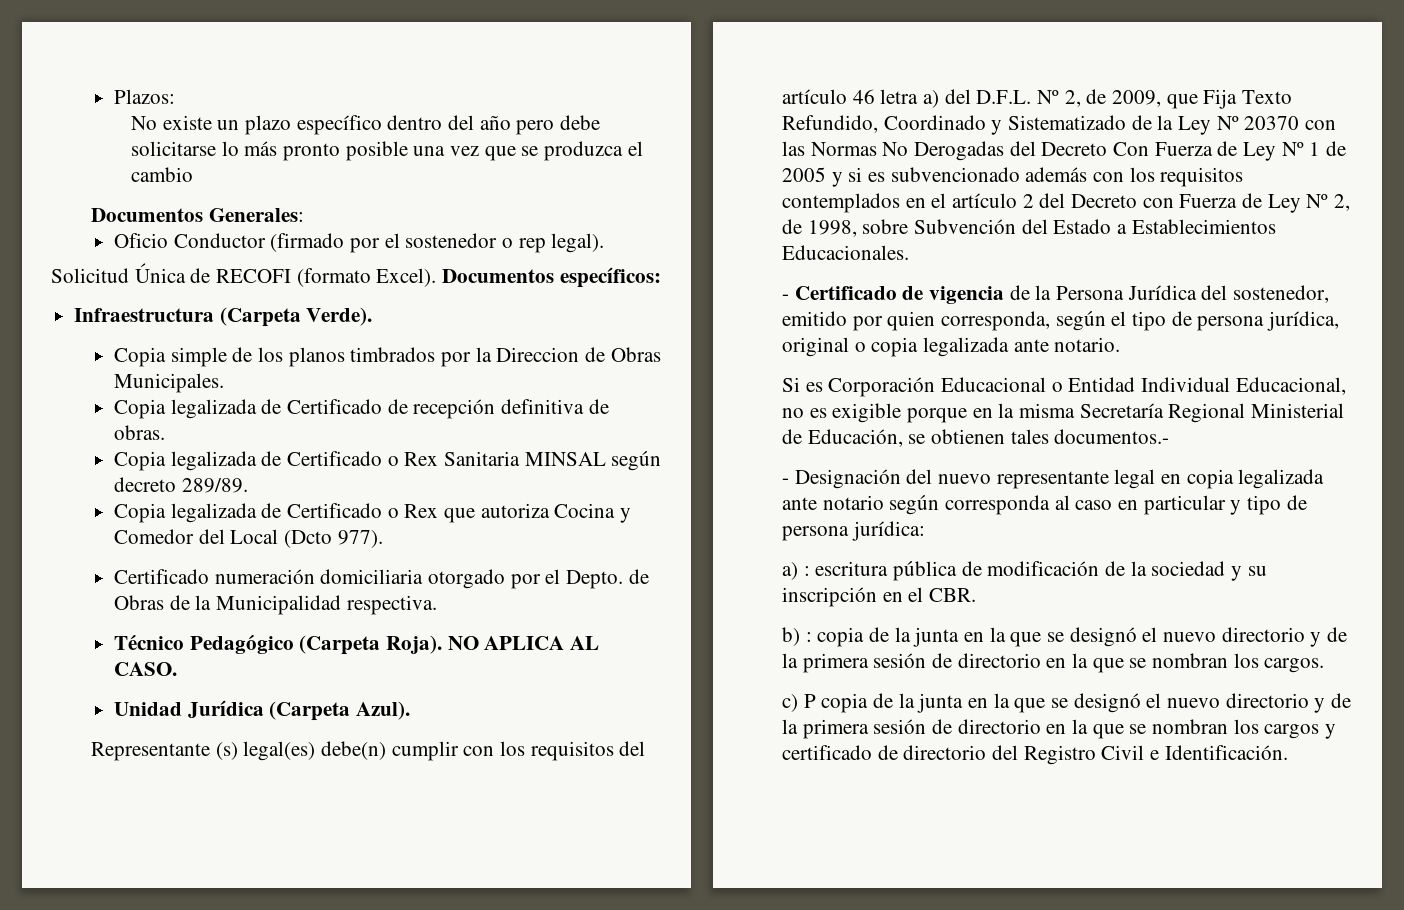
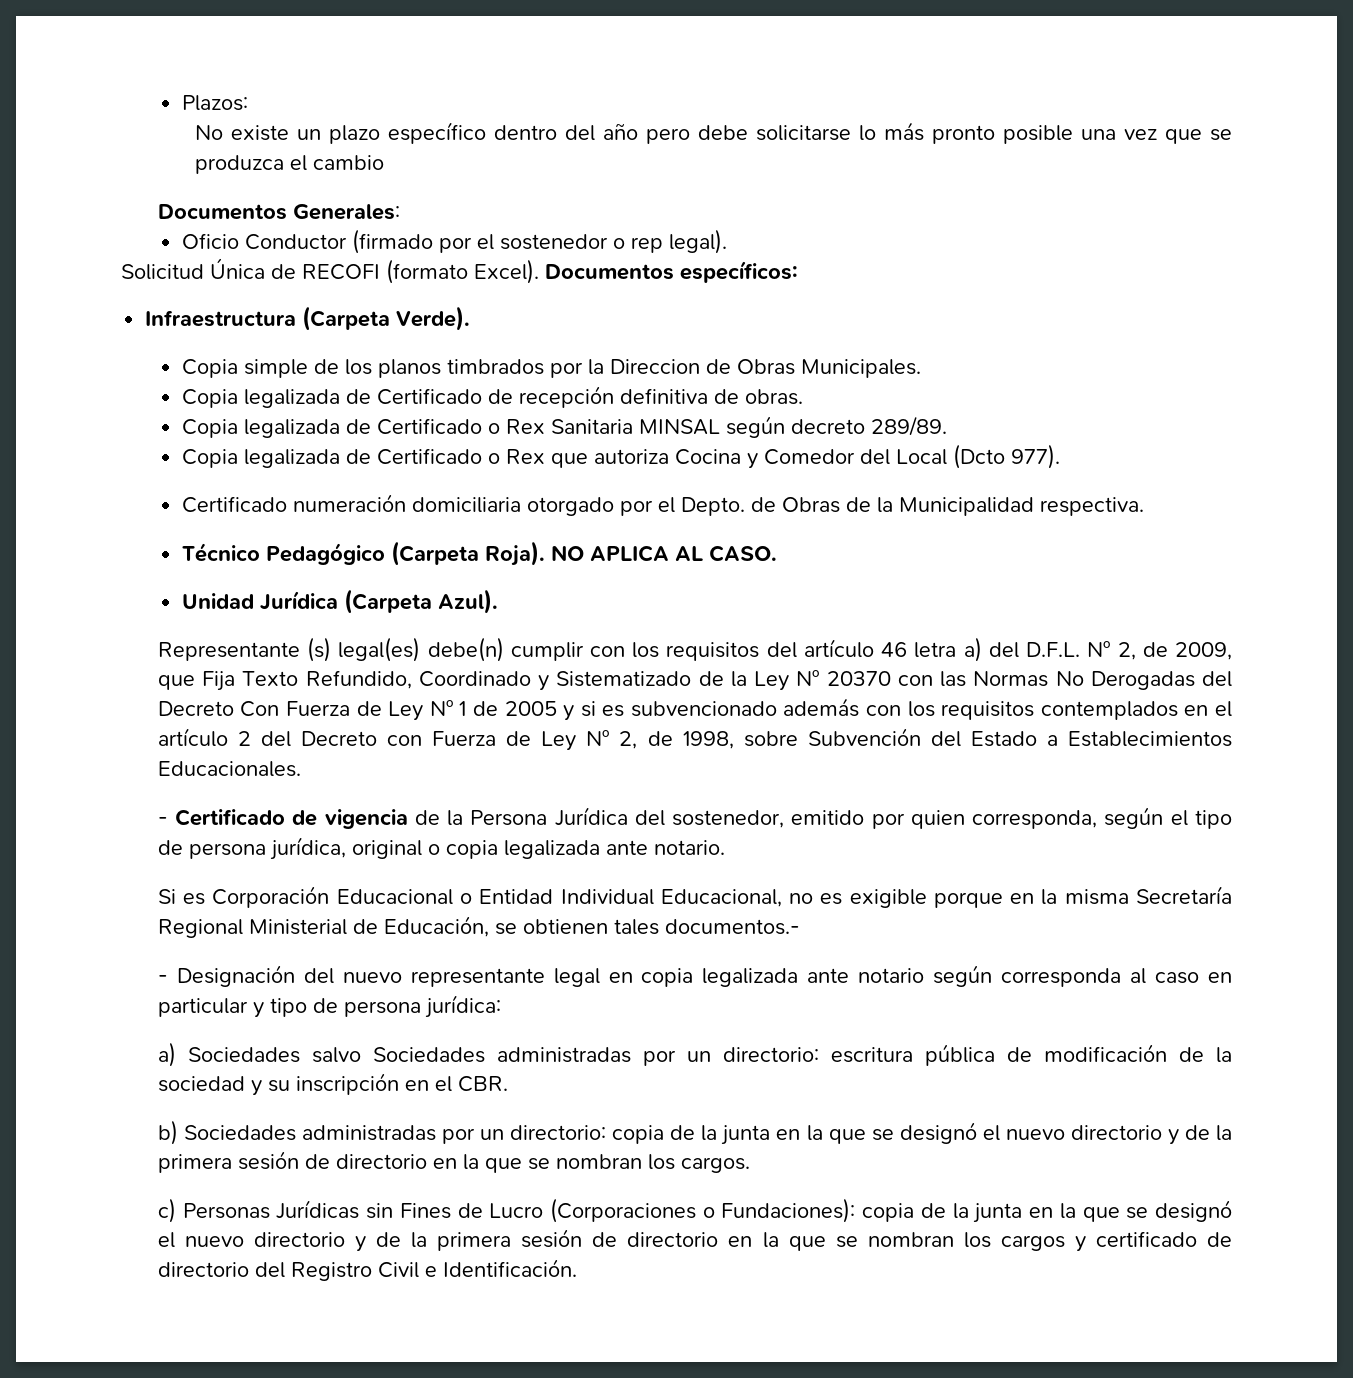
[803,566,810,576] : -> [187,1047,819,1066] Sociedades salvo Sociedades administradas por un directorio:
[805,632,812,642] : -> [183,1125,607,1144] Sociedades administradas por un directorio:
[803,694,816,708] P -> [182,1198,856,1223] Personas Jurídicas sin Fines de Lucro (Corporaciones o Fundaciones):

